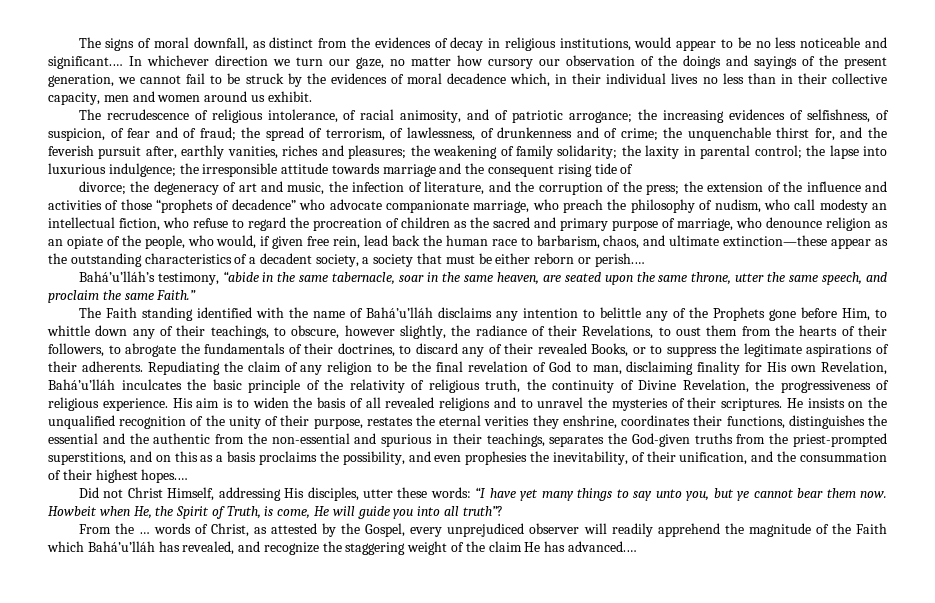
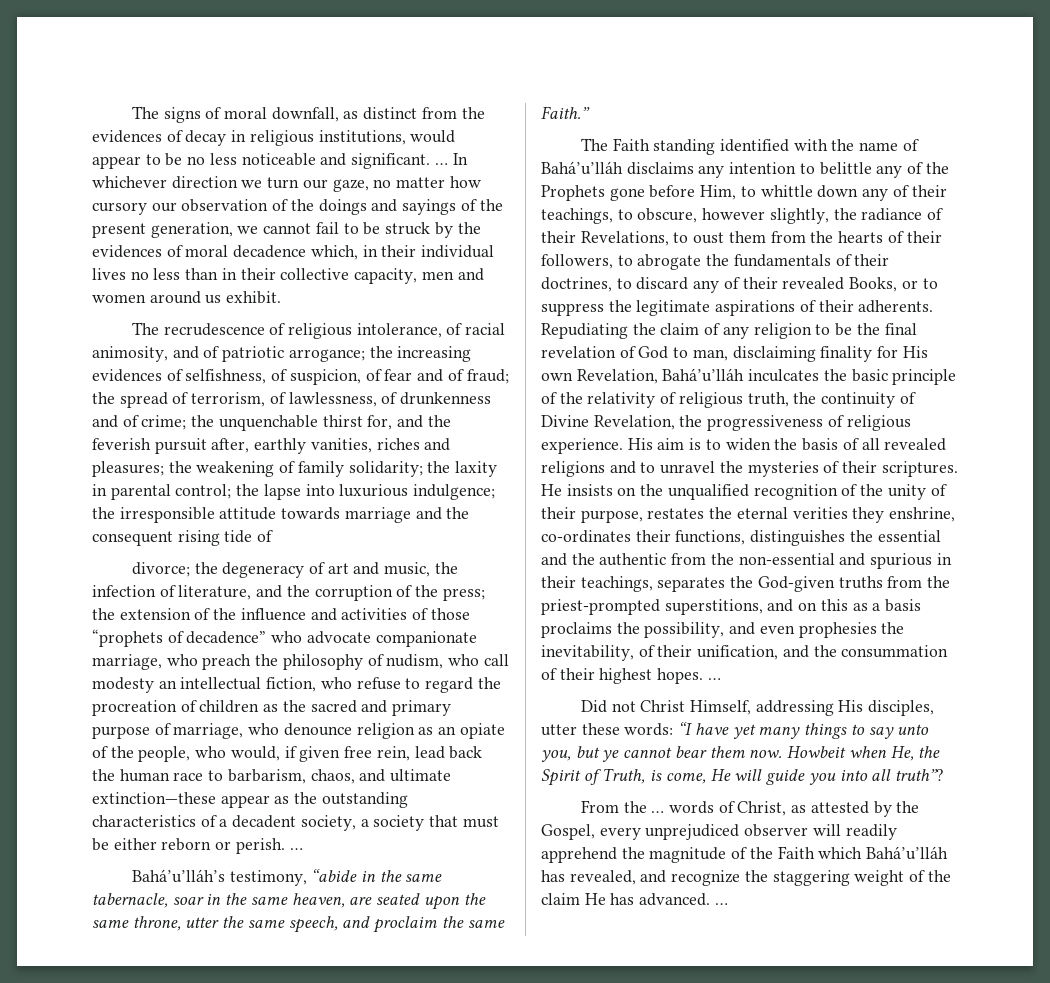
[48,56,123,69] significant.… -> [351,153,448,169] significant. …
[594,253,645,267] perish.… -> [235,838,303,854] perish. …
[621,415,691,426] coordinates -> [541,530,631,543] co-ordinates
[141,469,189,483] hopes.… -> [657,668,721,684] hopes. …
[567,541,637,552] advanced.… -> [639,893,728,906] advanced. …

